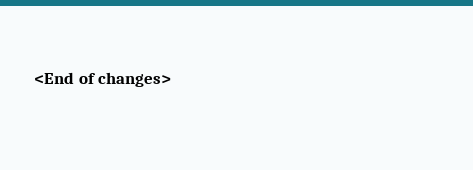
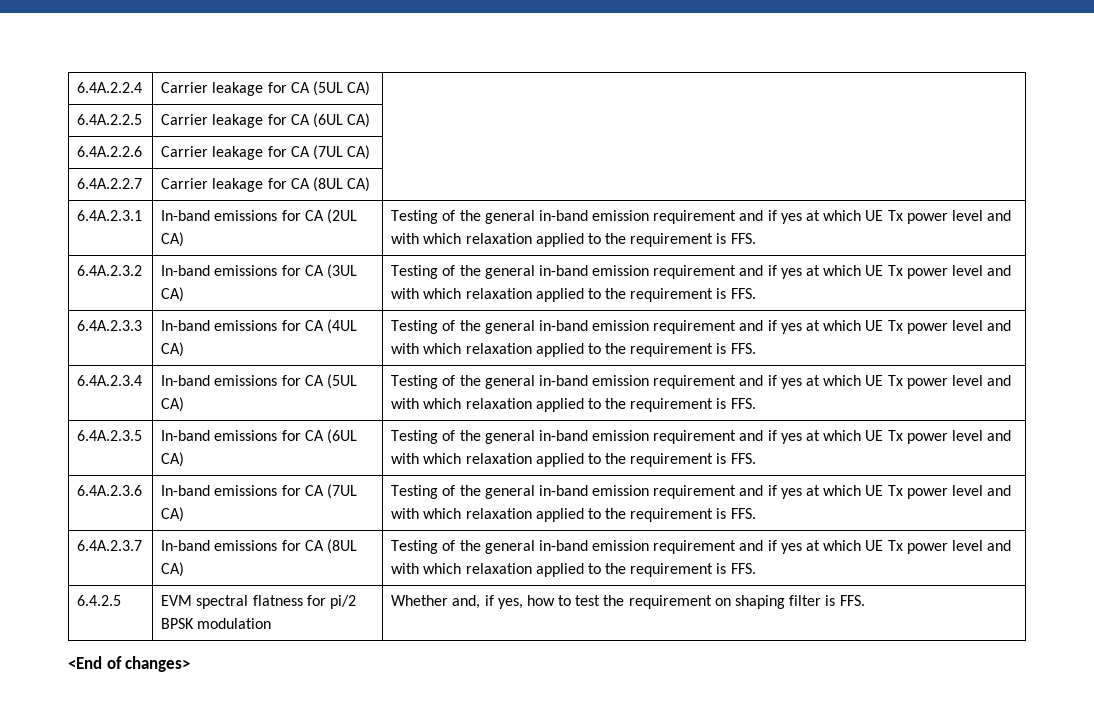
(34, 78) none -> [77,82,143,93] [161,81,371,96] [77,114,143,125] [161,113,371,128] [77,146,143,157] [161,145,371,160] [77,178,143,189] [161,177,371,192] [77,210,143,221] [161,209,357,224] [161,232,185,247] [391,210,1012,224] [391,233,756,247] [77,265,143,276] [161,264,357,279] [161,287,185,302] [391,265,1012,279] [391,288,756,302] [77,320,143,331] [161,319,357,334] [161,342,185,357] [391,320,1012,334] [391,343,756,357] [77,375,143,386] [161,374,357,389] [161,397,185,412] [391,375,1012,389] [391,398,756,412] [77,430,143,441] [161,429,357,444] [161,452,185,467] [391,430,1012,444] [391,453,756,467] [77,485,143,496] [161,484,357,499] [161,507,185,522] [391,485,1012,499] [391,508,756,522] [77,540,143,551] [161,539,357,554] [161,562,185,577] [391,540,1012,554] [391,563,756,577] [77,595,122,606] [161,595,356,609] [161,618,272,629] [391,595,865,609] 6.4A.2.2.4 | Carrier leakage for CA (5UL CA) | // 6.4A.2.2.5 | Carrier leakage for CA (6UL CA) | // 6.4A.2.2.6 | Carrier leakage for CA (7UL CA) | // 6.4A.2.2.7 | Carrier leakage for CA (8UL CA) | // 6.4A.2.3.1 | In-band emissions for CA (2UL CA) | Testing of the general in-band emission requirement and if yes at which UE Tx power level and with which relaxation applied to the requirement is FFS. // 6.4A.2.3.2 | In-band emissions for CA (3UL CA) | Testing of the general in-band emission requirement and if yes at which UE Tx power level and with which relaxation applied to the requirement is FFS. // 6.4A.2.3.3 | In-band emissions for CA (4UL CA) | Testing of the general in-band emission requirement and if yes at which UE Tx power level and with which relaxation applied to the requirement is FFS. // 6.4A.2.3.4 | In-band emissions for CA (5UL CA) | Testing of the general in-band emission requirement and if yes at which UE Tx power level and with which relaxation applied to the requirement is FFS. // 6.4A.2.3.5 | In-band emissions for CA (6UL CA) | Testing of the general in-band emission requirement and if yes at which UE Tx power level and with which relaxation applied to the requirement is FFS. // 6.4A.2.3.6 | In-band emissions for CA (7UL CA) | Testing of the general in-band emission requirement and if yes at which UE Tx power level and with which relaxation applied to the requirement is FFS. // 6.4A.2.3.7 | In-band emissions for CA (8UL CA) | Testing of the general in-band emission requirement and if yes at which UE Tx power level and with which relaxation applied to the requirement is FFS. // 6.4.2.5 | EVM spectral flatness for pi/2 BPSK modulation | Whether and, if yes, how to test the requirement on shaping filter is FFS. //

